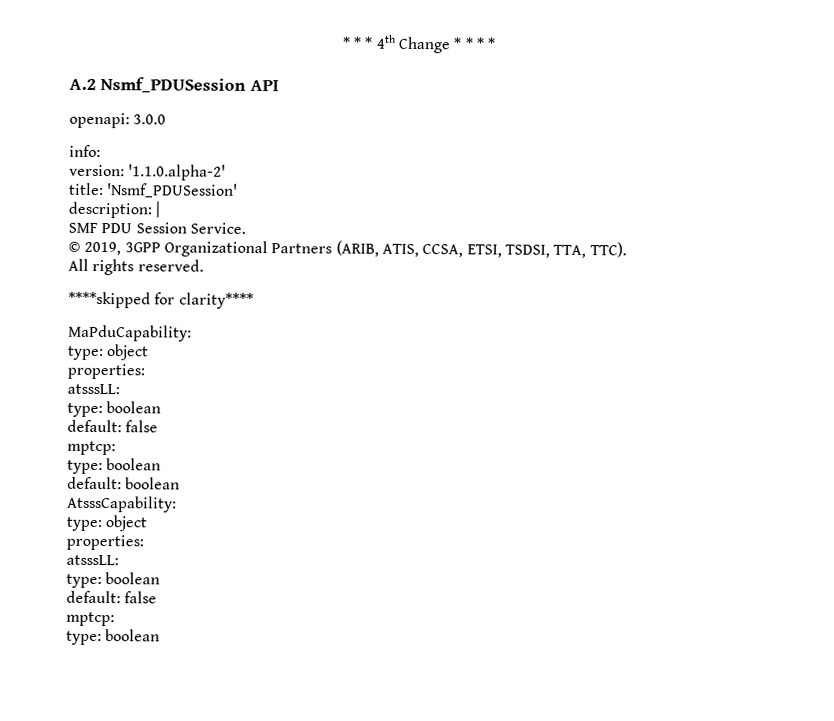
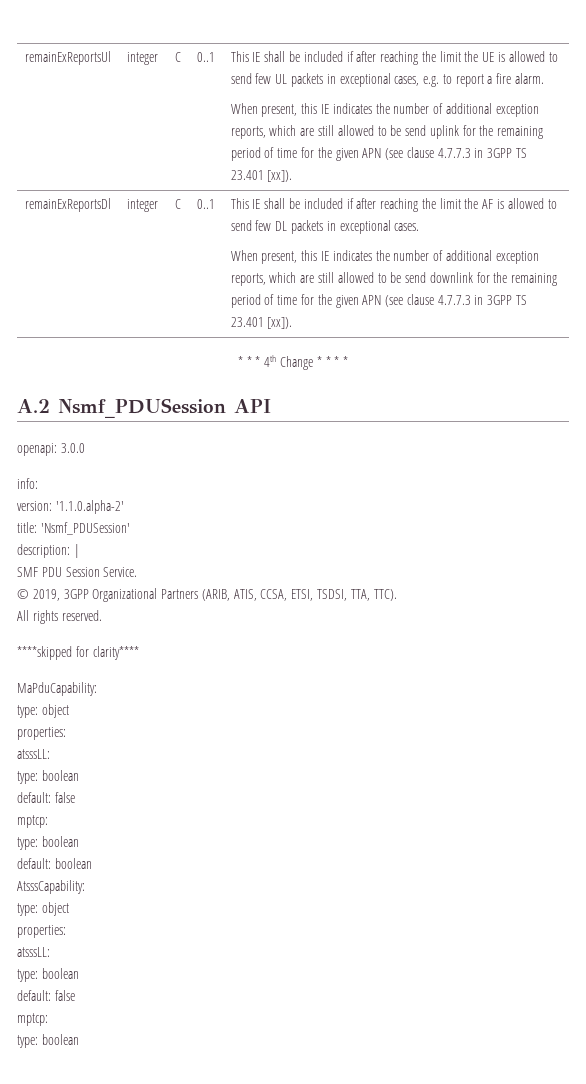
(341, 42) none -> [24,51,111,65] [126,52,158,65] [175,52,181,62] [196,52,215,62] [230,51,558,65] [230,73,545,87] [230,103,539,117] [230,125,544,139] [230,147,528,161] [230,170,293,182] [24,198,111,212] [126,199,158,212] [175,199,181,209] [196,199,215,209] [230,198,557,212] [230,220,420,234] [230,250,539,264] [230,272,558,286] [230,294,528,308] [230,317,293,329] remainExReportsUl | integer | C | 0..1 | This IE shall be included if after reaching the limit the UE is allowed to send few UL packets in exceptional cases, e.g. to report a fire alarm. // When present, this IE indicates the number of additional exception reports, which are still allowed to be send uplink for the remaining period of time for the given APN (see clause 4.7.7.3 in 3GPP TS 23.401 [xx]). // remainExReportsDl | integer | C | 0..1 | This IE shall be included if after reaching the limit the AF is allowed to send few DL packets in exceptional cases. // When present, this IE indicates the number of additional exception reports, which are still allowed to be send downlink for the remaining period of time for the given APN (see clause 4.7.7.3 in 3GPP TS 23.401 [xx]). //

